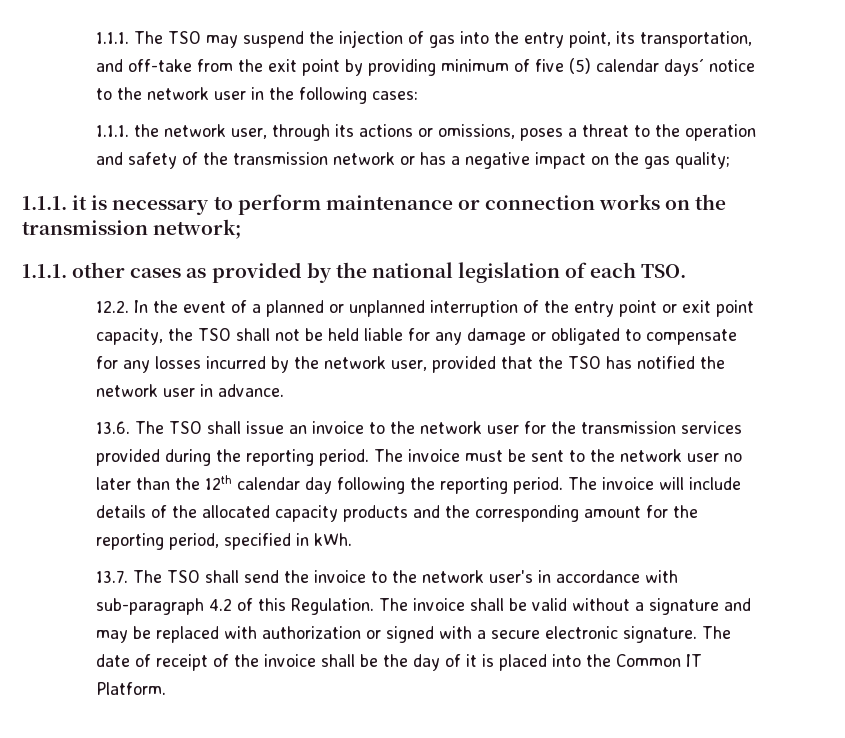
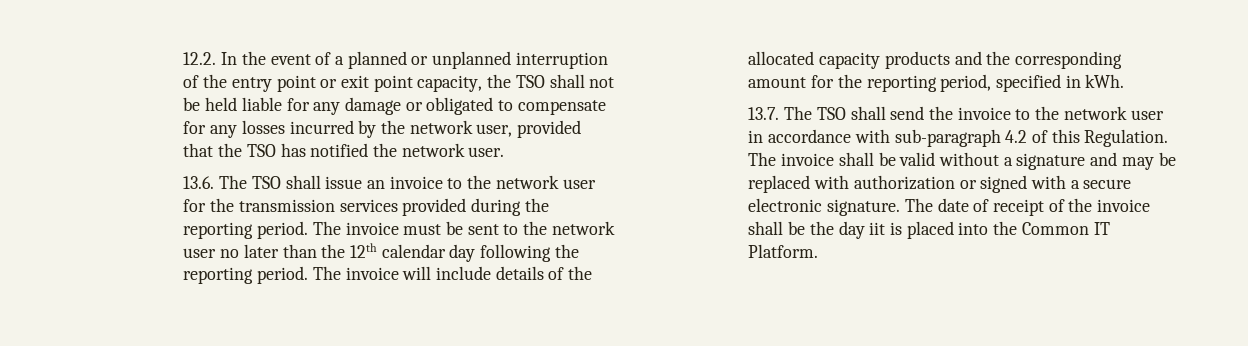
[96,30,753,48] [96,58,756,76] [96,87,419,104] [96,124,757,141] [96,152,731,169] [22,194,727,215] [22,219,242,239] [22,262,687,283] 1.1.1. The TSO may suspend the injection of gas into the entry point, its transportation, and off-take from the exit point by providing minimum of five (5) calendar days´ notice to the network user in the following cases: // 1.1.1. the network user, through its actions or omissions, poses a threat to the operation and safety of the transmission network or has a negative impact on the gas quality; // 1.1.1. it is necessary to perform maintenance or connection works on the transmission network; // 1.1.1. other cases as provided by the national legislation of each TSO. // -> (183, 58) none
[163,384,285,397] user in advance. -> [468,147,505,157] user.
[489,570,534,583] user's -> [1130,110,1164,120] user
[445,654,478,667] of it -> [869,222,886,235] iit

